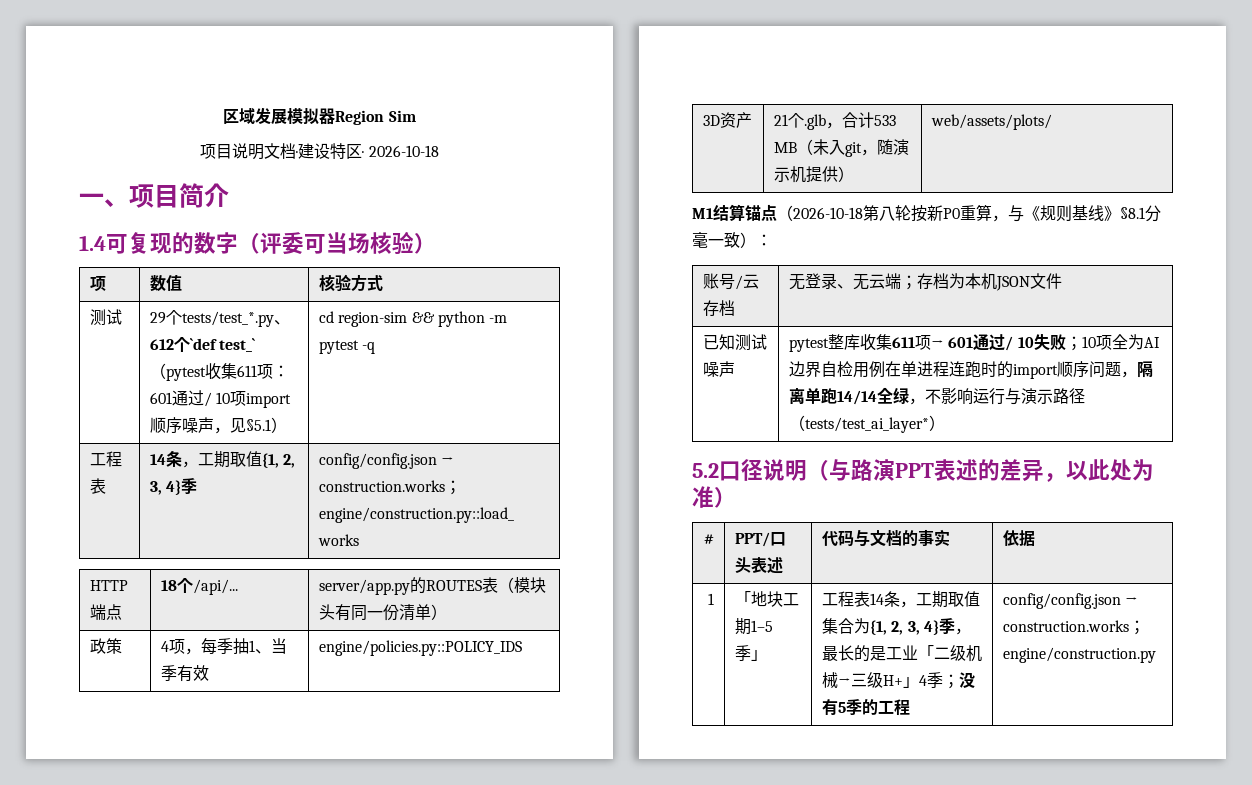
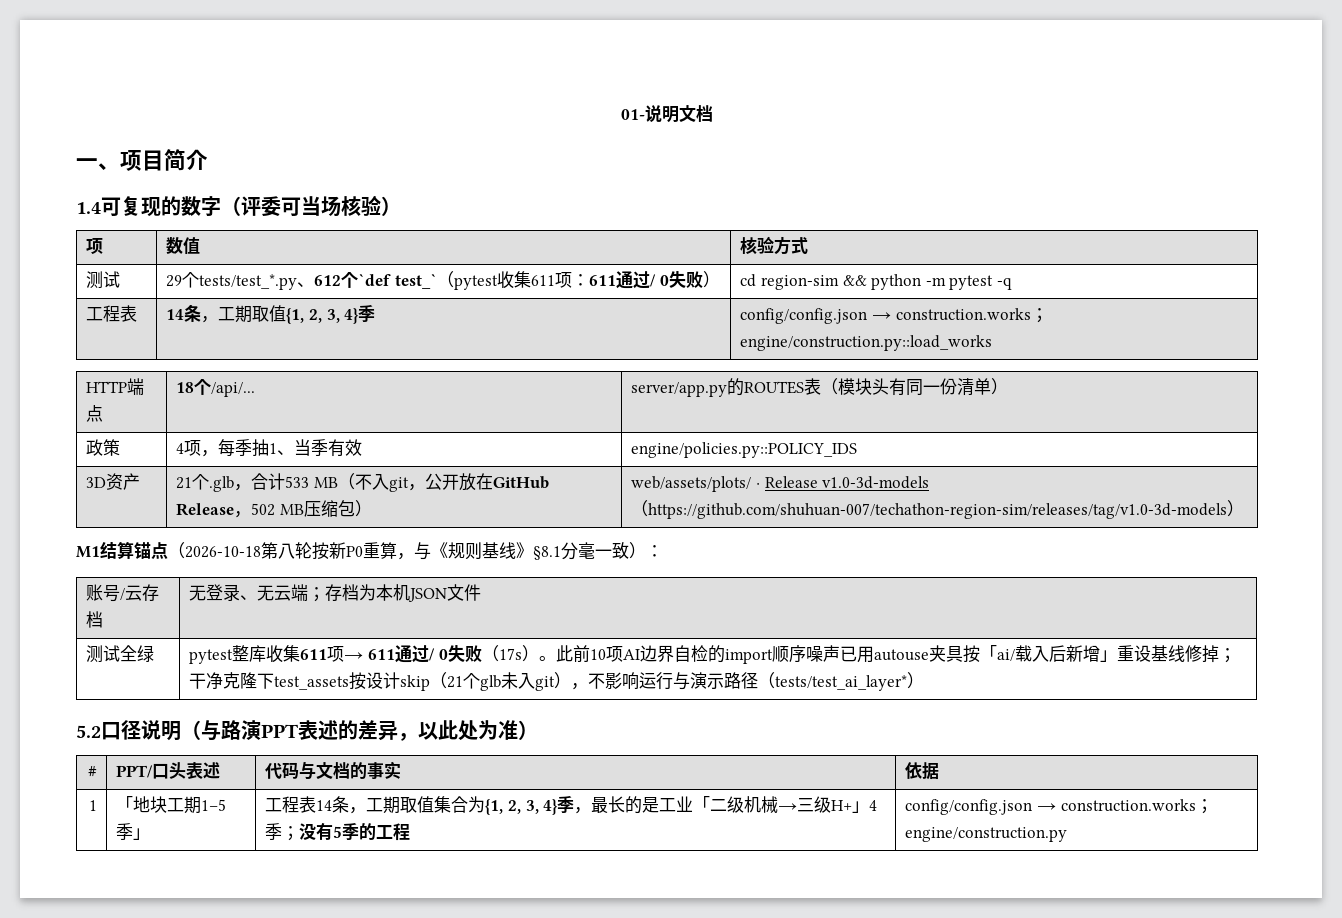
[223,107,416,125] [200,143,439,160] 区域发展模拟器Region Sim // 项目说明文档·建设特区· 2026-10-18 -> [621,105,713,123] 01-说明文档
[149,390,292,408] [149,417,271,434] 601通过/ 10项import顺序噪声，见§5.1 -> [588,271,703,289] 611通过/ 0失败
[812,139,829,155] 未 -> [354,474,372,490] 不
[876,139,909,155] [773,166,854,183] [930,114,1052,130] 随演示机提供） | web/assets/plots/ -> [424,473,549,491] [176,500,372,518] [631,476,930,492] [631,500,1245,519] 公开放在GitHub Release，502 MB压缩包） | web/assets/plots/ · Release v1.0-3d-models（https://github.com/shuhuan-007/techathon-region-sim/releases/tag/v1.0-3d-models）
[702,334,767,351] [702,361,735,377] 已知测试噪声 -> [86,645,155,663] 测试全绿
[948,334,1160,351] [788,361,1153,379] [788,387,909,405] 601通过/ 10失败；10项全为AI边界自检用例在单进程连跑时的import顺序问题，隔离单跑14/14全绿 -> [367,645,1236,664] [189,672,572,691] 611通过/ 0失败（17s）。此前10项AI边界自检的import顺序噪声已用autouse夹具按「ai/载入后新增」重设基线修掉；干净克隆下test_assets按设计skip（21个glb未入git）

